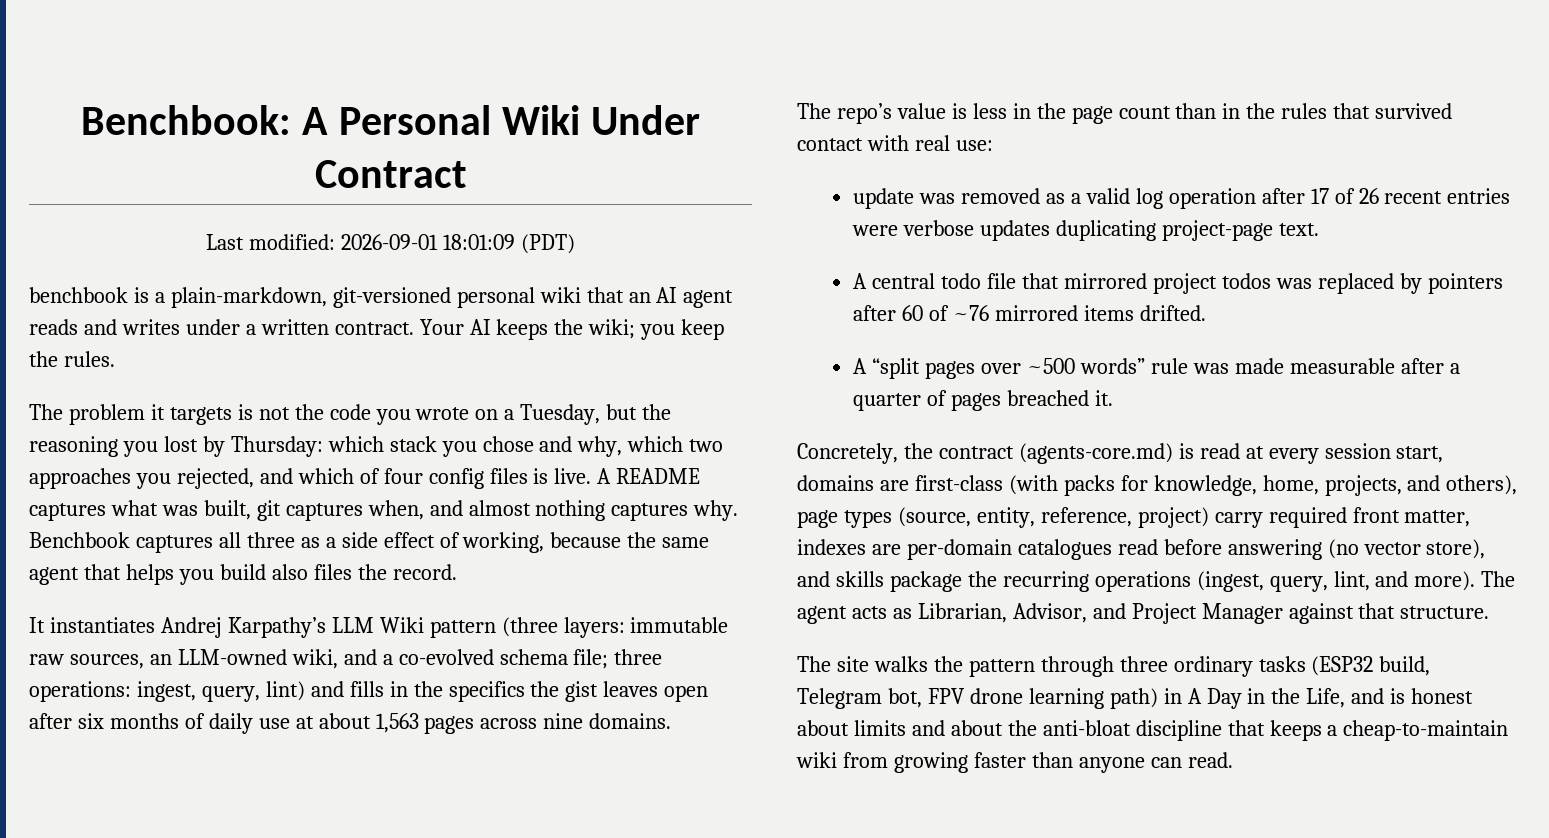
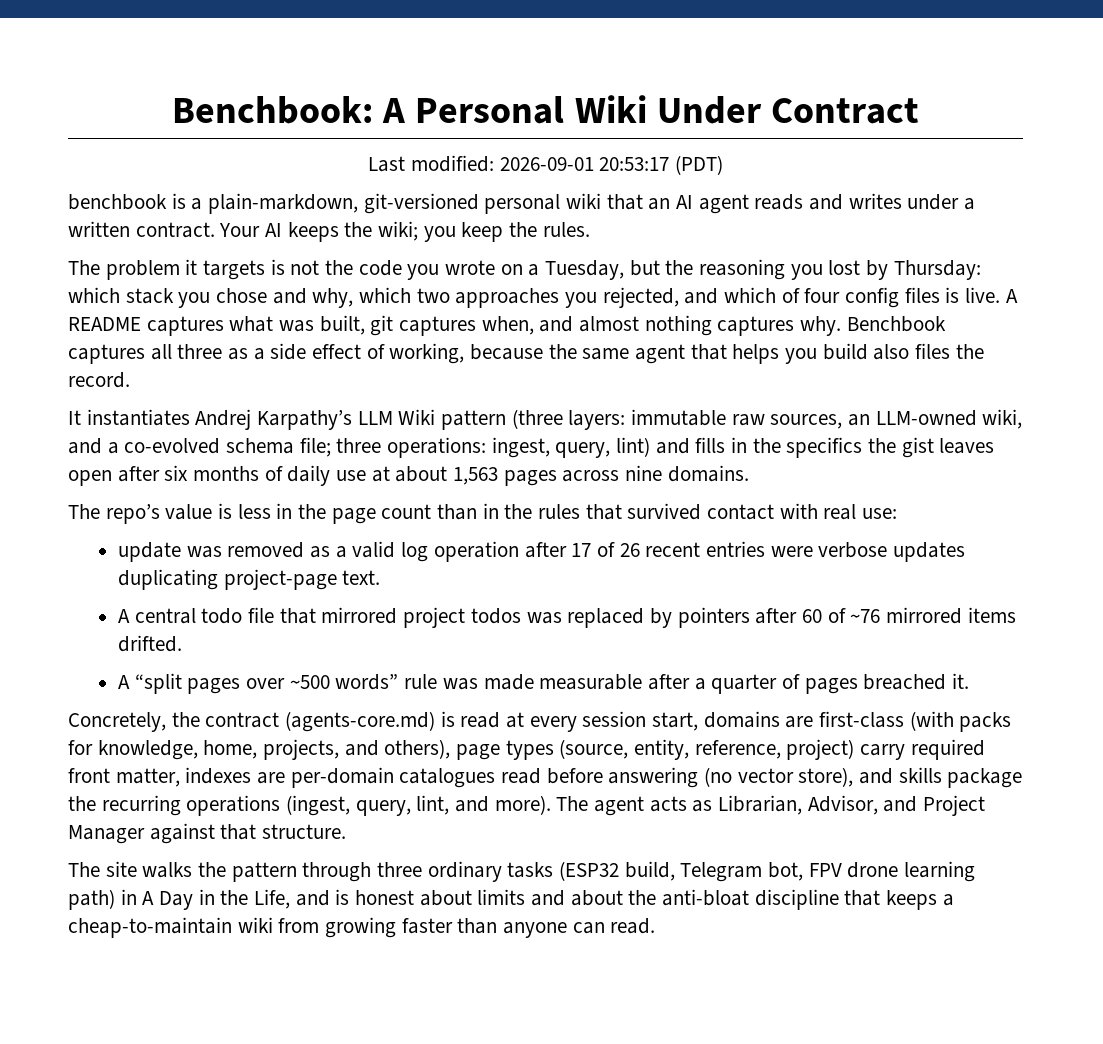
[442,234,515,250] 18:01:09 -> [599,157,670,171] 20:53:17

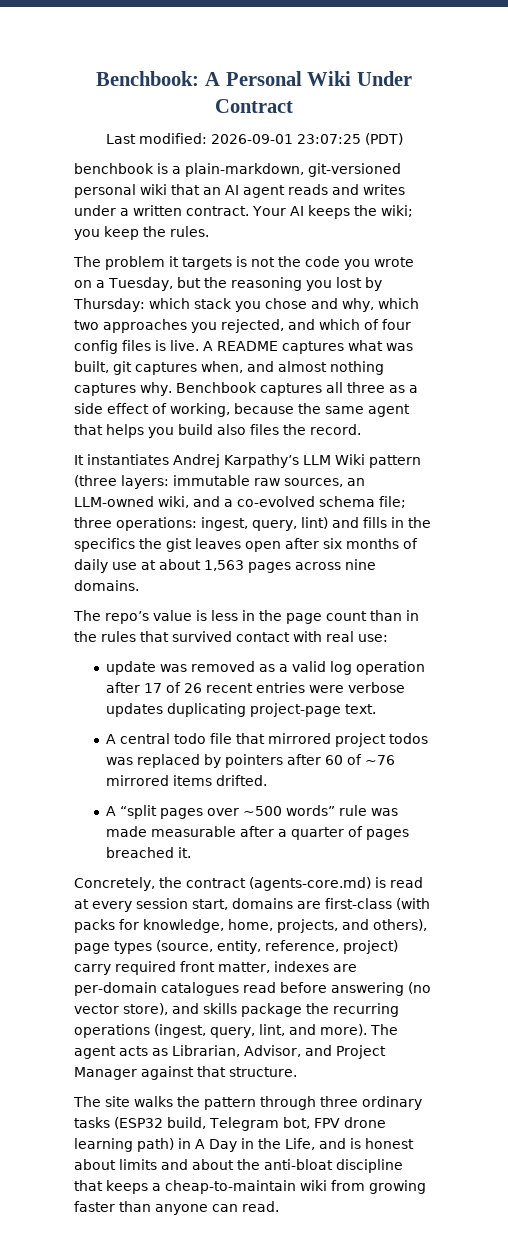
[599,157,670,171] 20:53:17 -> [296,134,361,144] 23:07:25

